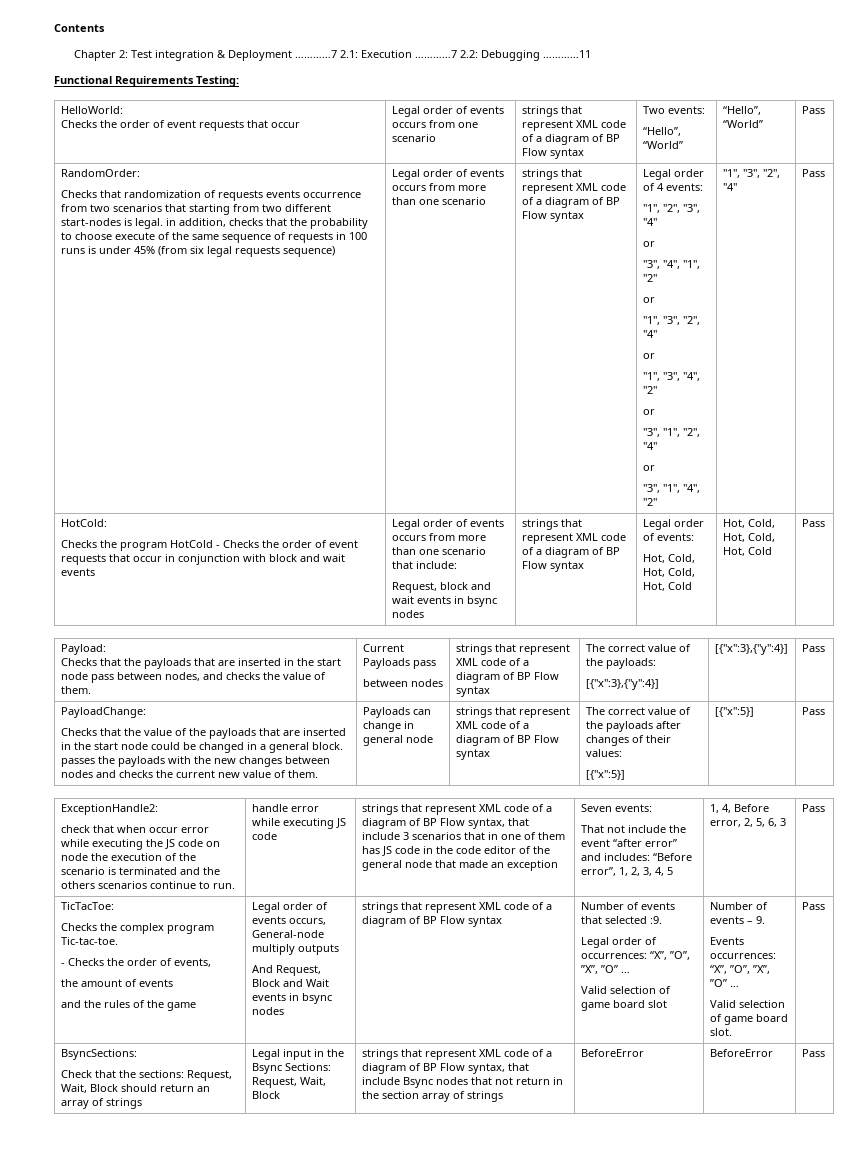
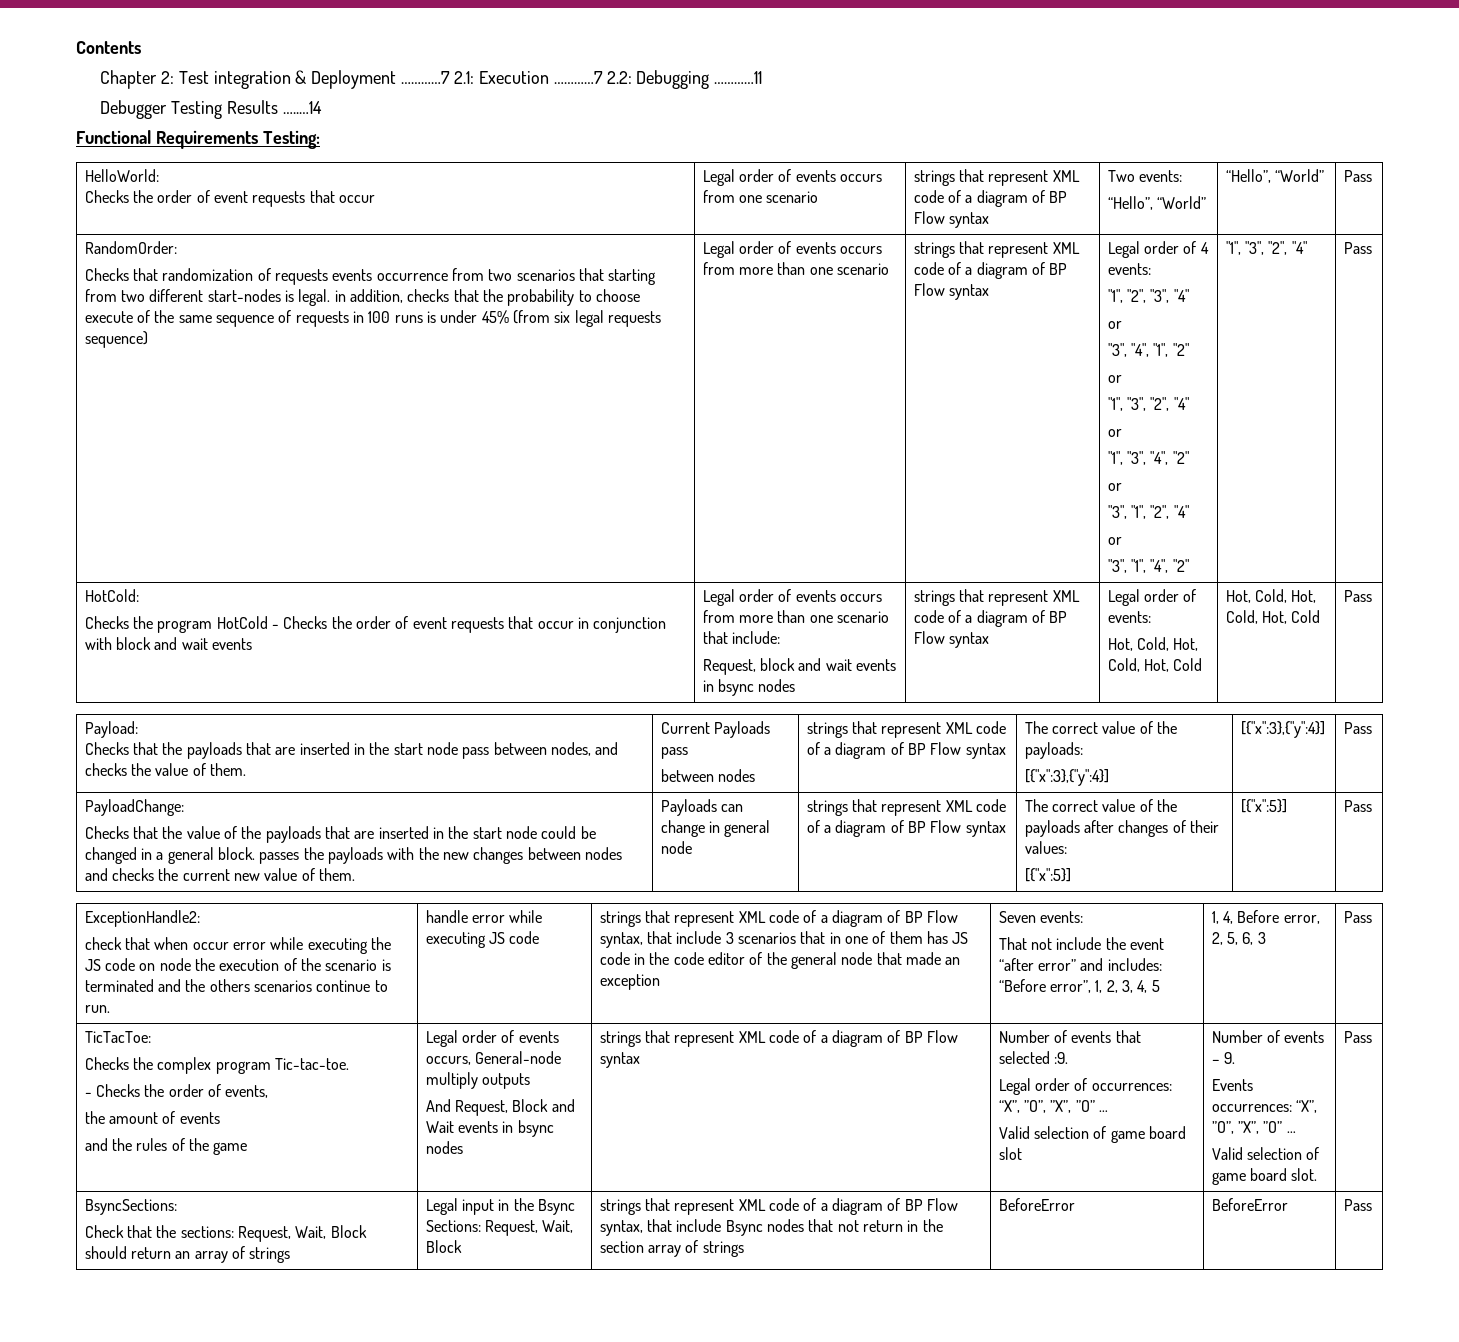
(591, 54) none -> [100,100,322,119] // Debugger Testing Results …..…14

